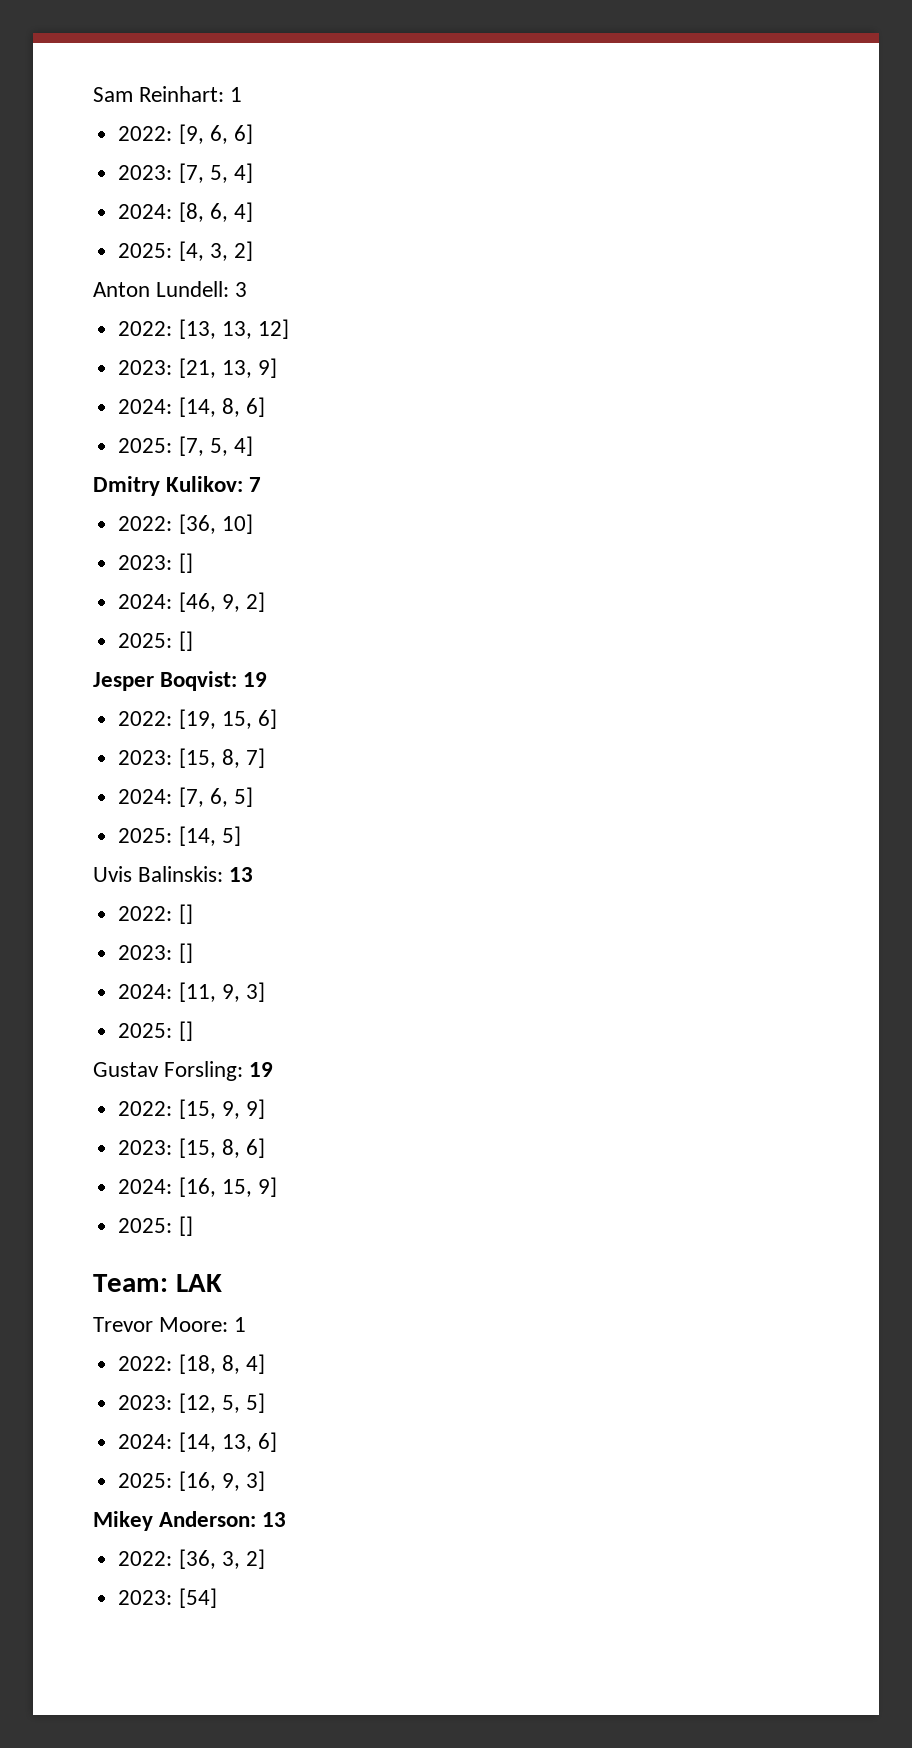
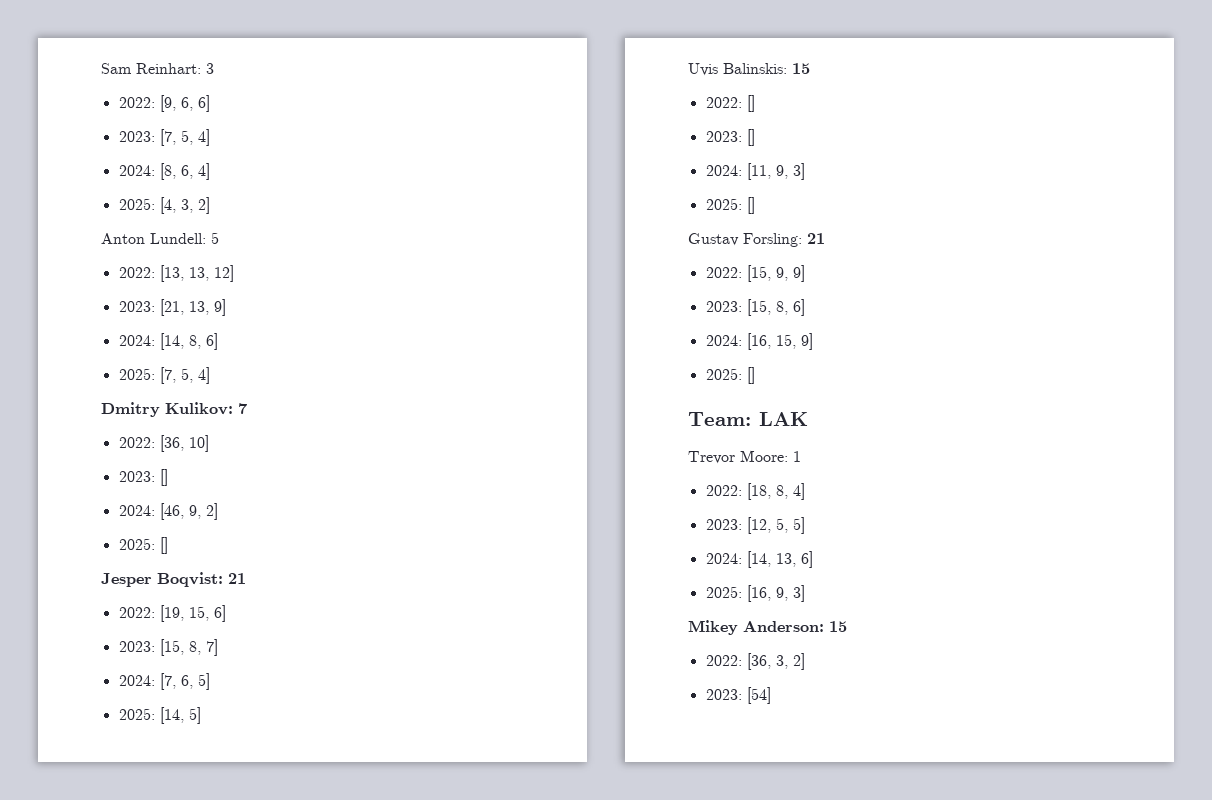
[230,87,243,102] 1 -> [206,63,214,74] 3
[235,282,248,297] 3 -> [211,232,219,244] 5
[243,672,268,687] 19 -> [228,573,246,584] 21
[229,867,254,882] 13 -> [792,63,810,74] 15
[249,1062,274,1077] 19 -> [807,233,825,244] 21
[262,1512,287,1527] 13 -> [829,621,847,632] 15

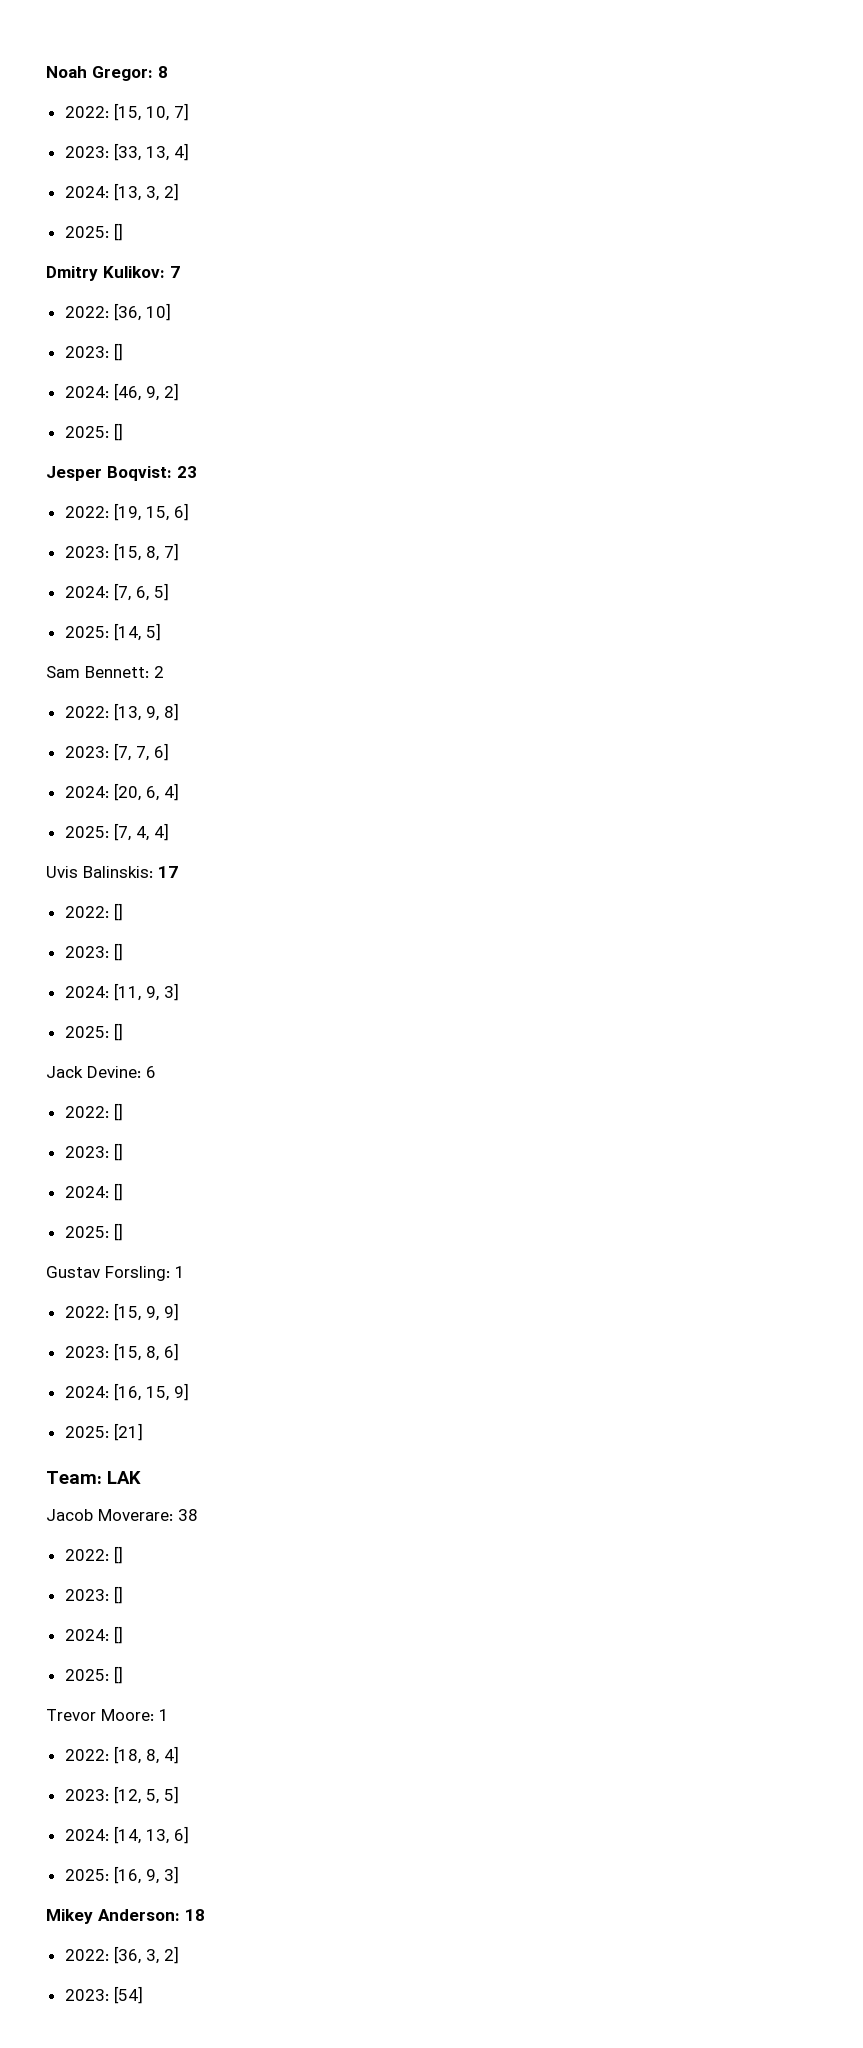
[101,63,214,74] [118,95,210,112] [118,129,193,146] Sam Reinhart: 3 // 2022: [9, 6, 6] // 2023: [7, 5, -> [46,66,168,81] [64,103,189,121] [64,143,169,161] Noah Gregor: 8 // 2022: [15, 10, 7] // 2023: [33, 13,
[159,163,210,180] [118,197,210,214] [101,232,219,244] [118,265,234,282] [118,299,226,316] [118,333,218,350] [118,367,210,384] [8, 6, 4] // 2025: [4, 3, 2] // Anton Lundell: 5 // 2022: [13, 13, 12] // 2023: [21, 13, 9] // 2024: [14, 8, 6] // 2025: [7, 5, 4] -> [113,183,179,201] [64,223,123,241] [13, 3, 2] // 2025: []
[228,573,246,584] 21 -> [177,466,197,478] 23
(201, 715) none -> [46,666,164,678] [64,703,179,721] [64,743,169,761] [64,783,179,801] [64,823,169,841] // Sam Bennett: 2 // 2022: [13, 9, 8] // 2023: [7, 7, 6] // 2024: [20, 6, 4] // 2025: [7, 4, 4]
[792,63,810,74] 15 -> [158,866,178,878] 17
(755, 205) none -> [46,1066,156,1078] [64,1103,123,1121] [64,1143,123,1161] [64,1183,123,1201] [64,1223,123,1241] // Jack Devine: 6 // 2022: [] // 2023: [] // 2024: [] // 2025: []
[807,233,825,244] 21 -> [175,1266,185,1278] 1
[746,367,755,384] [] -> [113,1423,143,1441] [21]
(808, 419) none -> [46,1509,198,1521] [64,1546,123,1564] [64,1586,123,1604] [64,1626,123,1644] [64,1666,123,1684] // Jacob Moverare: 38 // 2022: [] // 2023: [] // 2024: [] // 2025: []
[829,621,847,632] 15 -> [185,1909,205,1921] 18

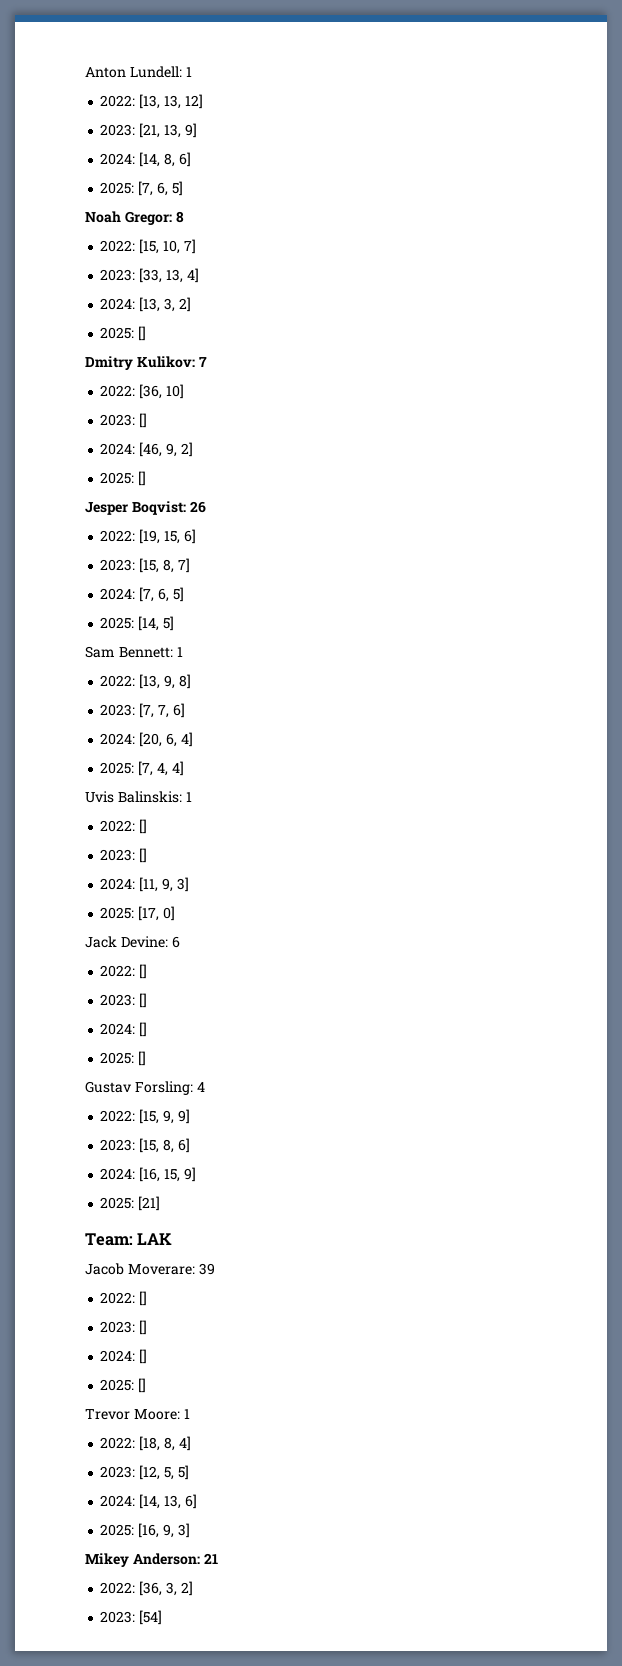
(46, 72) none -> [85,66,192,78] [100,94,203,109] [100,123,197,138] [100,152,191,167] [100,181,183,196] Anton Lundell: 1 // 2022: [13, 13, 12] // 2023: [21, 13, 9] // 2024: [14, 8, 6] // 2025: [7, 6, 5] //
[177,466,197,478] 23 -> [189,501,206,513] 26
[154,666,164,678] 2 -> [176,647,183,657] 1
[158,866,178,878] 17 -> [185,792,192,802] 1
[113,1023,123,1041] [] -> [138,906,175,921] [17, 0]
[175,1266,185,1278] 1 -> [196,1082,205,1092] 4
[178,1509,198,1521] 38 -> [198,1263,215,1275] 39
[185,1909,205,1921] 18 -> [203,1553,218,1564] 21

